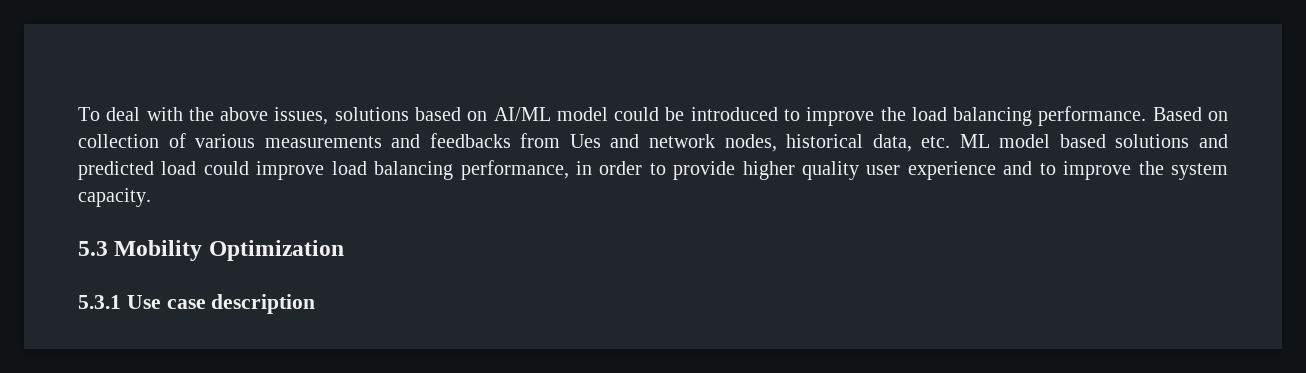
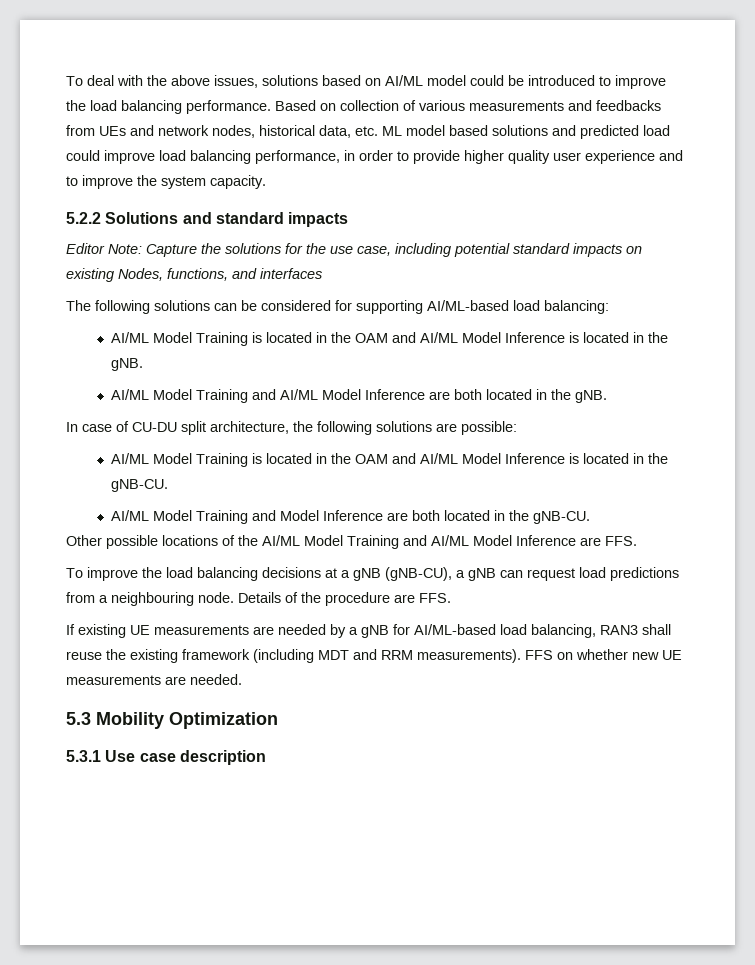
[569,134,601,148] Ues -> [99,126,126,136] UEs
(151, 197) none -> [66,212,349,227] [66,243,642,257] [66,268,322,282] [66,300,609,314] [110,332,668,346] [110,358,143,371] [110,389,607,403] [66,421,517,435] [110,453,668,467] [110,479,168,492] [110,510,590,524] [66,535,637,549] [66,567,679,581] [66,592,451,606] [66,624,671,638] [66,649,682,663] [66,674,242,685] // 5.2.2 Solutions and standard impacts // Editor Note: Capture the solutions for the use case, including potential standard impacts on existing Nodes, functions, and interfaces // The following solutions can be considered for supporting AI/ML-based load balancing: // AI/ML Model Training is located in the OAM and AI/ML Model Inference is located in the gNB. // AI/ML Model Training and AI/ML Model Inference are both located in the gNB. // In case of CU-DU split architecture, the following solutions are possible: // AI/ML Model Training is located in the OAM and AI/ML Model Inference is located in the gNB-CU. // AI/ML Model Training and Model Inference are both located in the gNB-CU. // Other possible locations of the AI/ML Model Training and AI/ML Model Inference are FFS. // To improve the load balancing decisions at a gNB (gNB-CU), a gNB can request load predictions from a neighbouring node. Details of the procedure are FFS. // If existing UE measurements are needed by a gNB for AI/ML-based load balancing, RAN3 shall reuse the existing framework (including MDT and RRM measurements). FFS on whether new UE measurements are needed.

